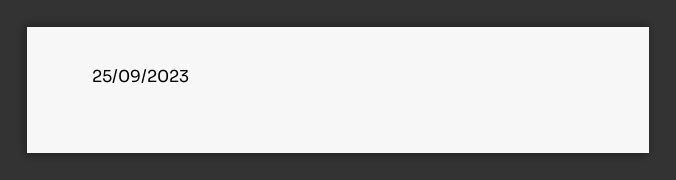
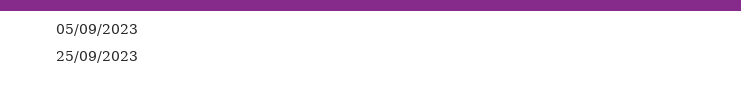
(92, 76) none -> [56,24,138,36] 05/09/2023 //

